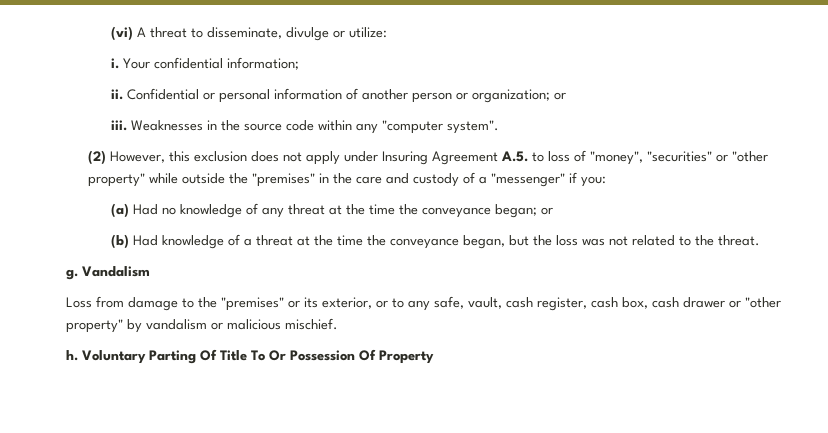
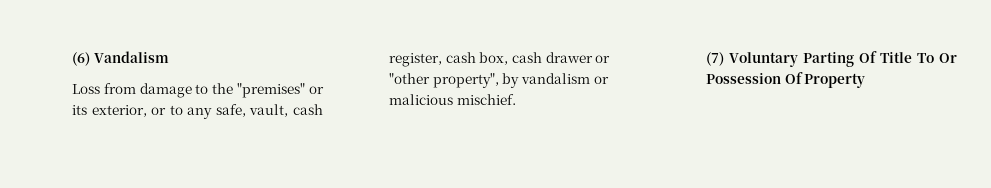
[111,26,388,41] [111,57,300,70] [111,88,567,103] [111,120,500,134] [88,150,769,165] [88,172,607,187] [111,203,554,218] [111,234,761,249] [65,269,78,280] (vi) A threat to disseminate, divulge or utilize: // i. Your confidential information; // ii. Confidential or personal information of another person or organization; or // iii. Weaknesses in the source code within any "computer system". // (2) However, this exclusion does not apply under Insuring Agreement A.5. to loss of "money", "securities" or "other property" while outside the "premises" in the care and custody of a "messenger" if you: // (a) Had no knowledge of any threat at the time the conveyance began; or // (b) Had knowledge of a threat at the time the conveyance began, but the loss was not related to the threat. // g. -> [71,52,90,66] (6)
[65,319,123,333] property" -> [432,73,499,88] property",
[65,350,78,361] h. -> [705,52,724,66] (7)

